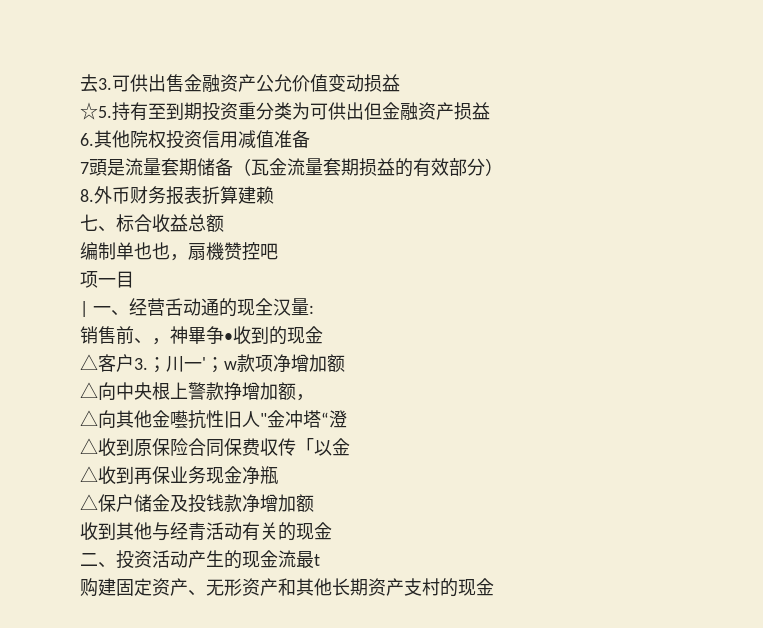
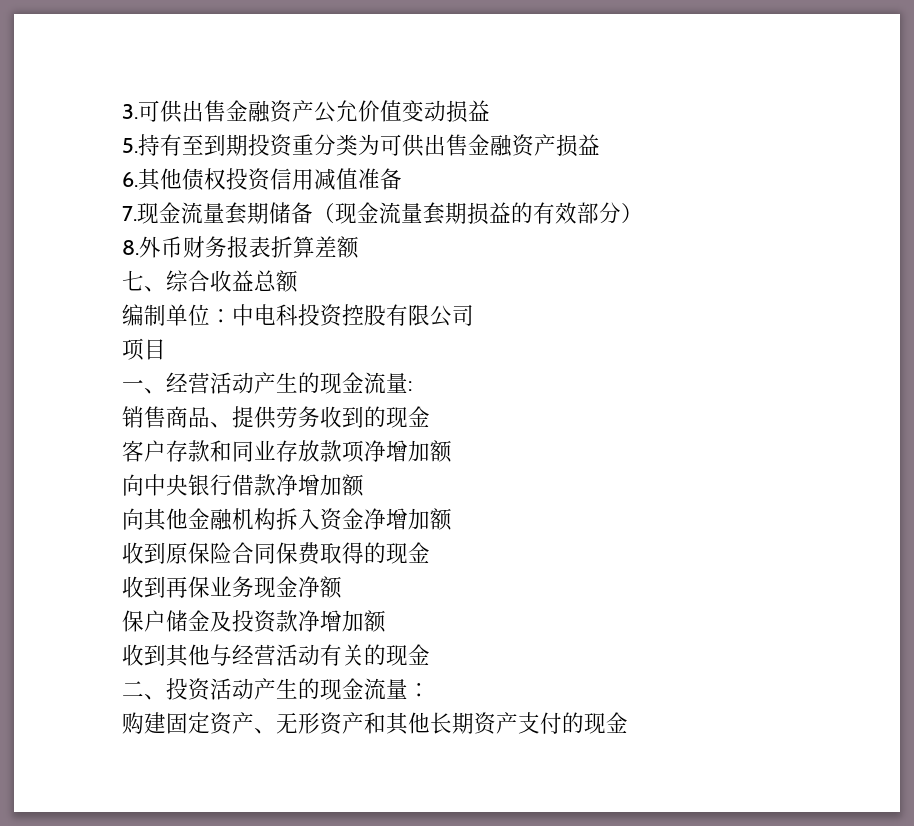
[80,74,98,92] 去 -> (122, 111) none
[80,102,112,120] ☆5. -> [122,138,138,153] 5.
[364,102,382,120] 但 -> [446,134,468,156] 售
[130,130,148,148] 院 -> [182,168,204,190] 债
[80,159,125,176] 7頭是 -> [122,202,181,224] 7.现金
[251,159,269,176] 瓦 -> [334,203,357,224] 现
[238,186,274,204] 建赖 -> [315,236,359,259] 差额
[116,214,134,232] 标 -> [166,270,188,292] 综
[134,242,278,261] [80,271,116,288] 也也，扇機赞控吧 // 项一 -> [188,304,474,327] [122,338,144,361] 位：中电科投资控股有限公司 // 项
[80,301,88,317] | -> (166, 349) none
[164,298,291,317] 舌动通的现全汉 -> [210,372,386,394] 活动产生的现金流
[116,326,233,345] 前、，神畢争• -> [166,406,320,429] 商品、提供劳务
[80,354,345,373] [80,382,314,401] [80,410,98,426] △客户3.；川一'；w款项净增加额 // △向中央根上警款挣增加额， // △ -> [122,440,452,463] [122,474,364,497] 客户存款和同业存放款项净增加额 // 向中央银行借款净增加额 //
[170,410,347,429] [80,438,98,454] 囈抗性旧人"金冲塔“澄 // △ -> [210,508,452,531] 融机构拆入资金净增加额 //
[260,438,350,456] [80,466,98,482] 収传「以金 // △ -> [320,542,430,564] 取得的现金 //
[260,466,278,484] [80,494,98,510] 瓶 // △ -> [320,576,342,599] 额 //
[206,494,224,512] 钱 -> [254,610,276,633] 资
[188,522,206,541] 青 -> [254,644,276,666] 营
[296,551,320,568] 最t -> [386,678,430,699] 量：
[422,578,440,596] 村 -> [540,712,562,734] 付

